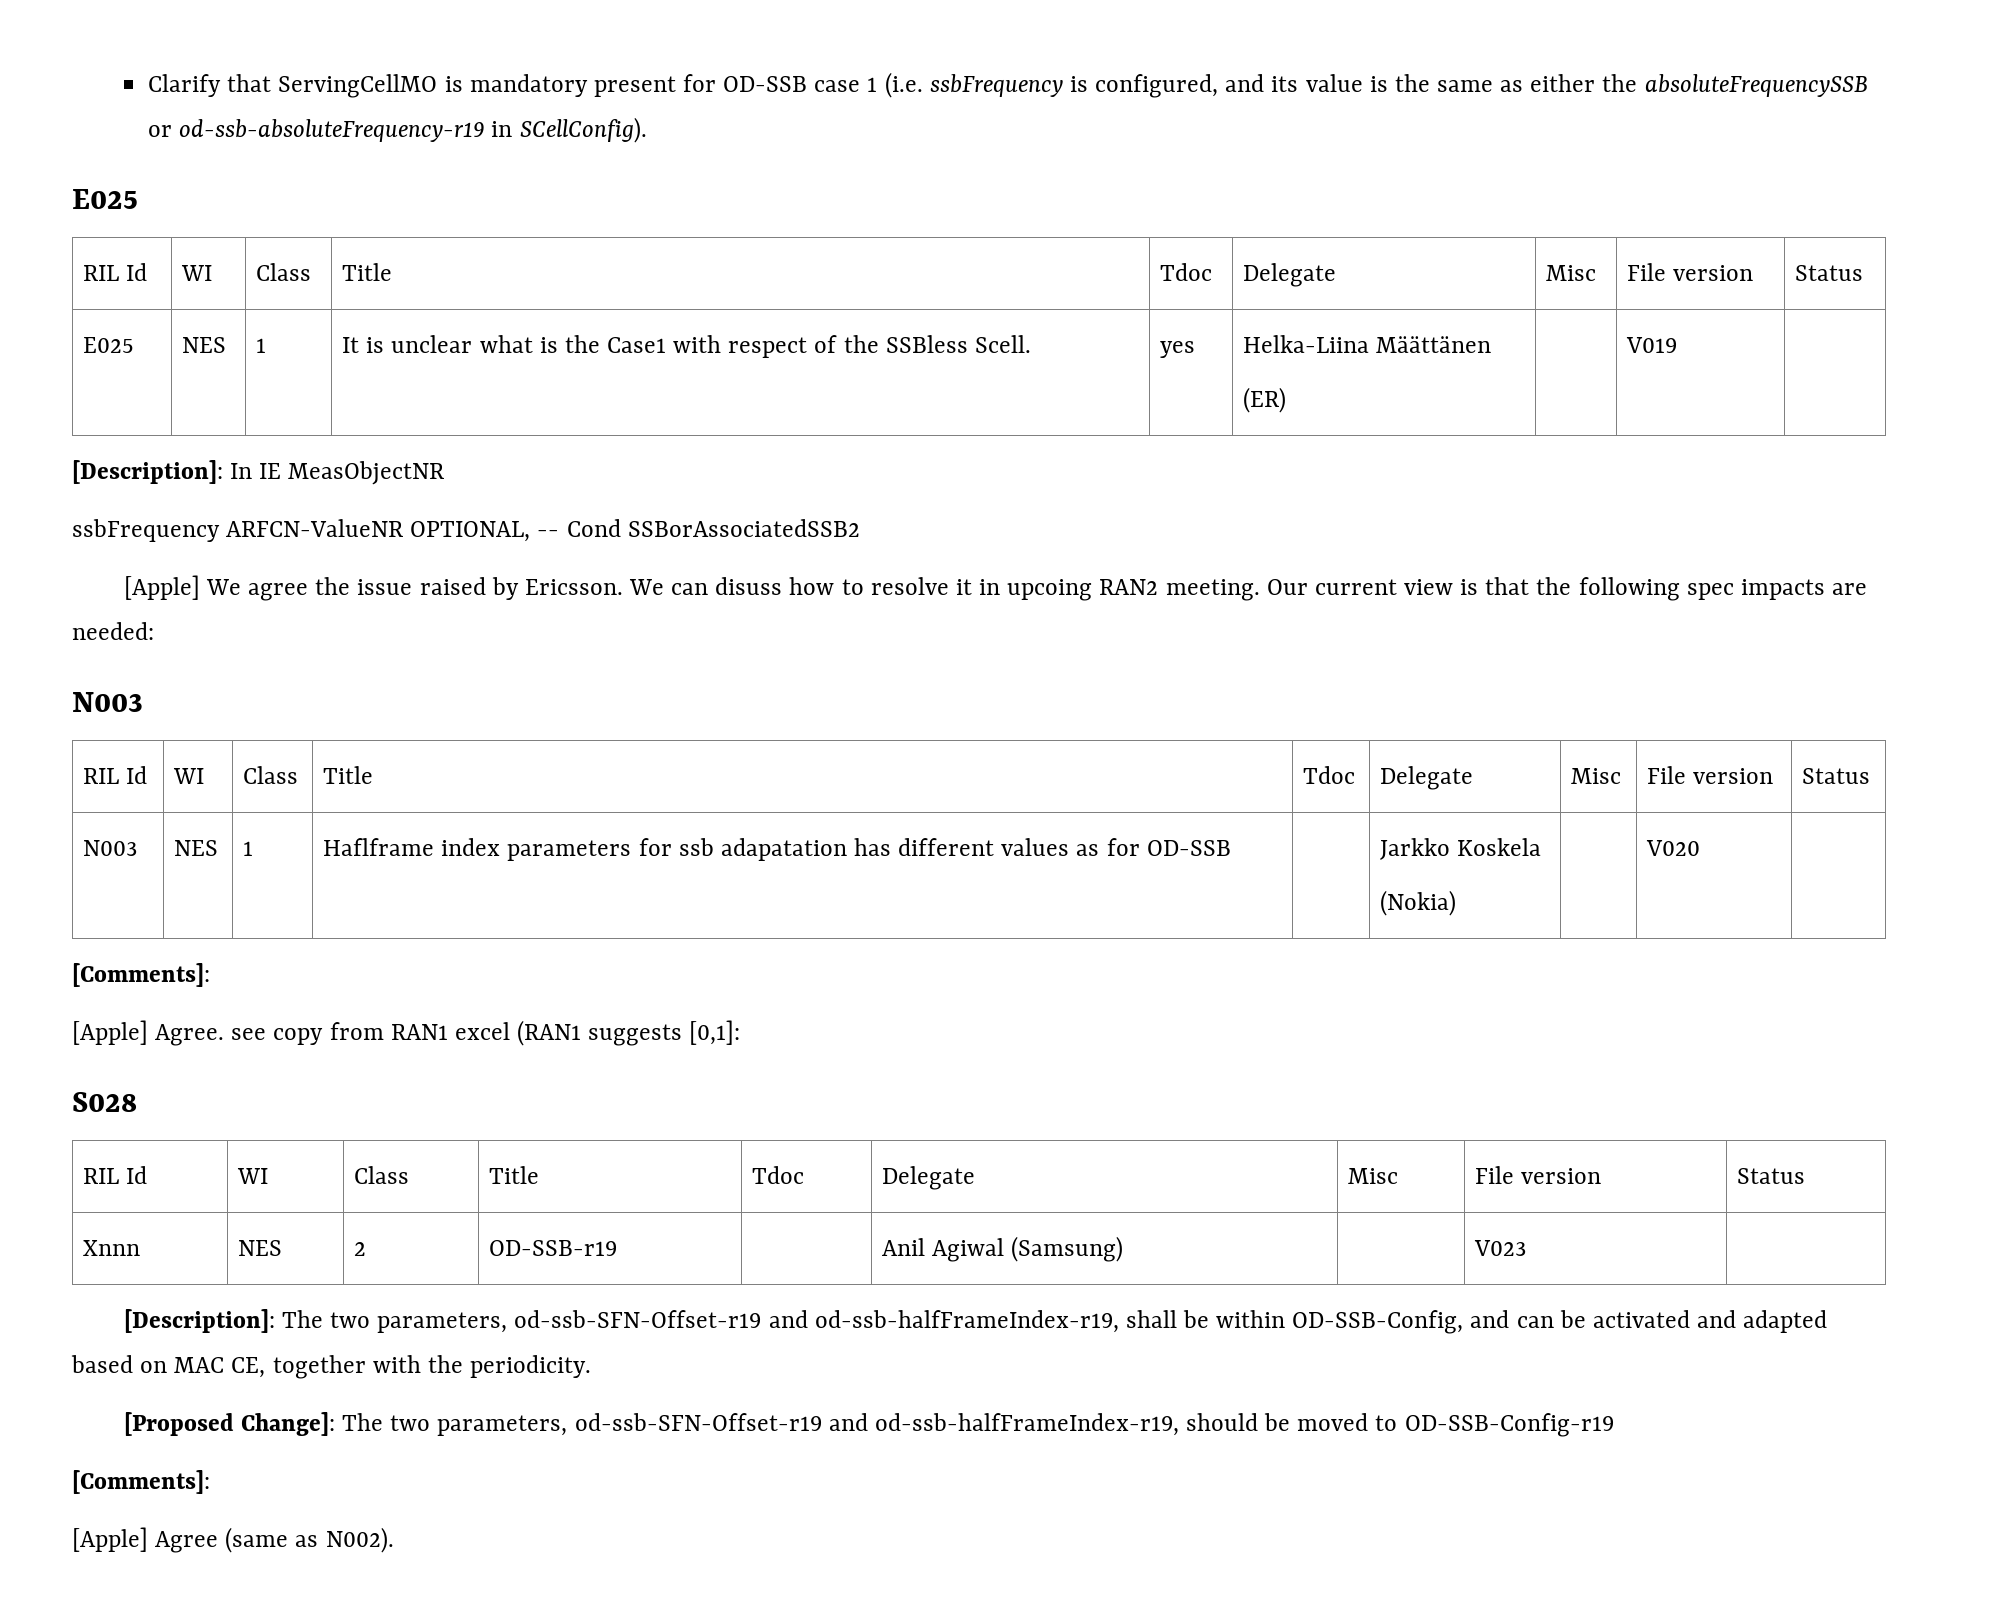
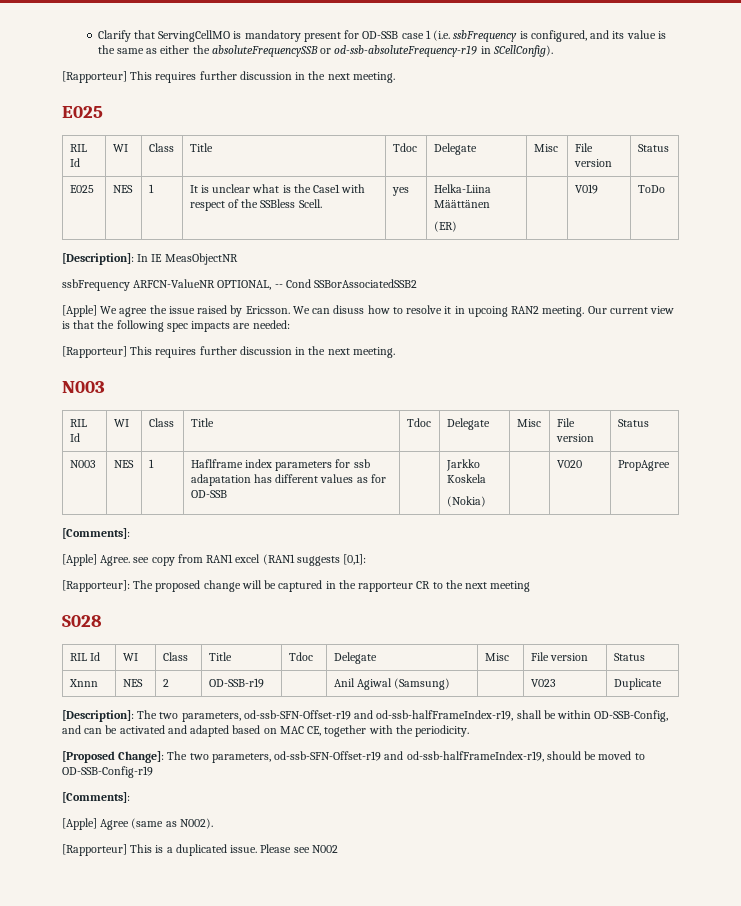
(647, 130) none -> [62,71,395,83] // [Rapporteur] This requires further discussion in the next meeting.
(1678, 345) none -> [637,185,665,193] ToDo
(154, 631) none -> [62,346,395,358] // [Rapporteur] This requires further discussion in the next meeting.
(1701, 848) none -> [617,460,670,471] PropAgree
(741, 1032) none -> [62,580,531,592] // [Rapporteur]: The proposed change will be captured in the rapporteur CR to the next meeting
(1527, 1248) none -> [613,678,662,690] Duplicate
(394, 1540) none -> [62,844,338,856] // [Rapporteur] This is a duplicated issue. Please see N002

